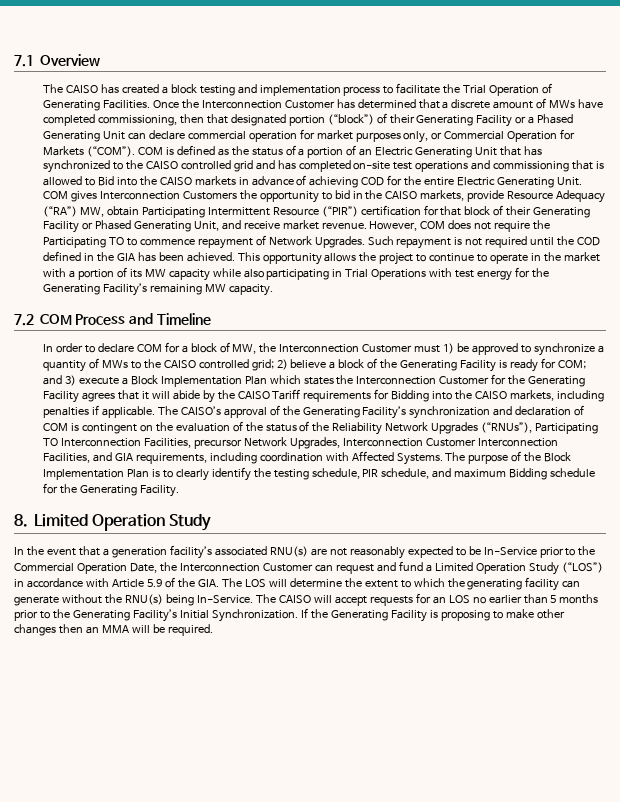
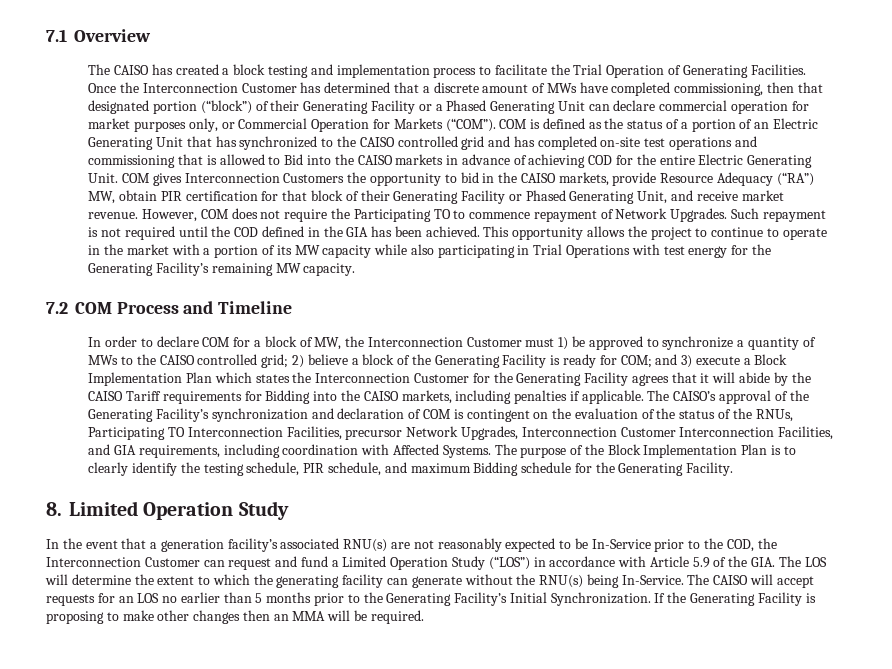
[141,206,358,218] Participating Intermittent Resource (“PIR”) -> [160,191,182,201] PIR
[332,422,533,435] Reliability Network Upgrades (“RNUs”), -> [755,409,793,422] RNUs,
[14,563,157,574] Commercial Operation Date, -> [726,539,754,552] COD,

